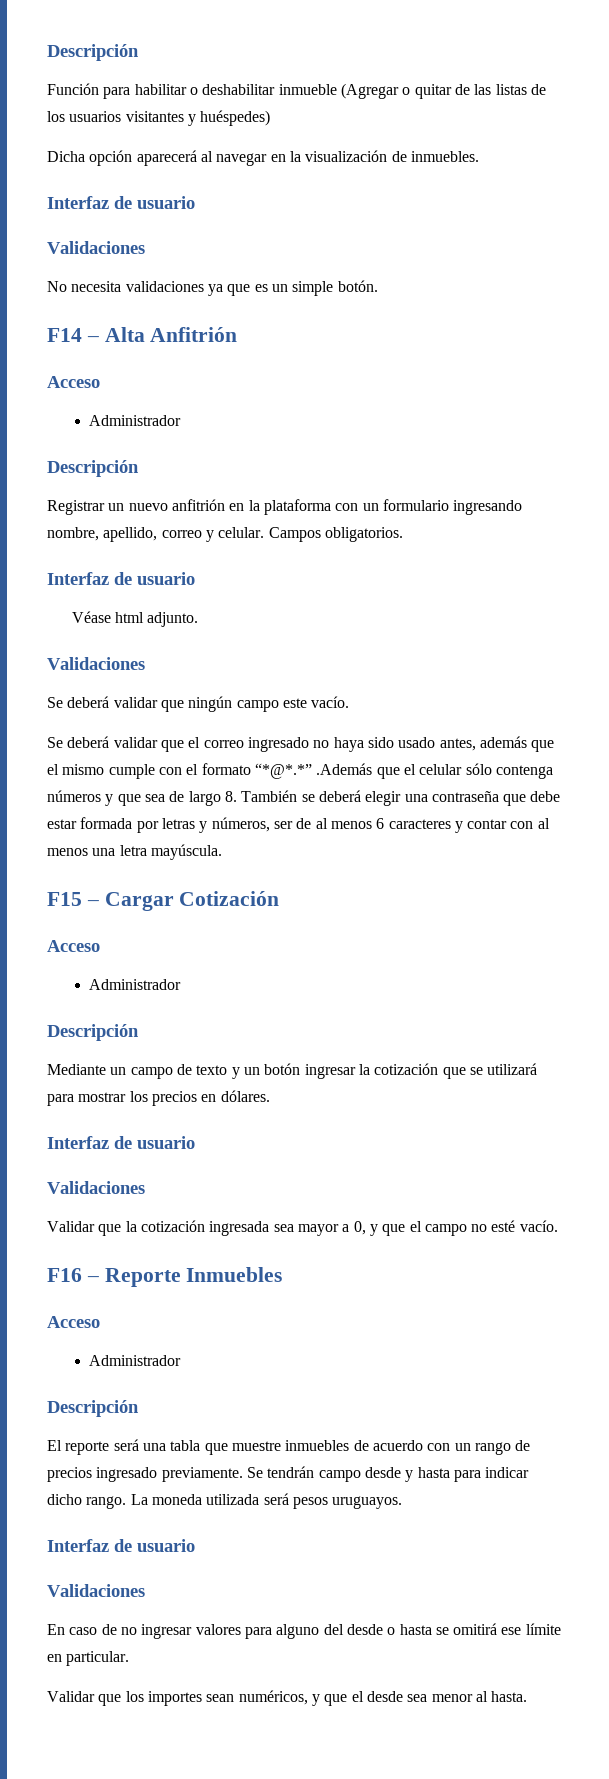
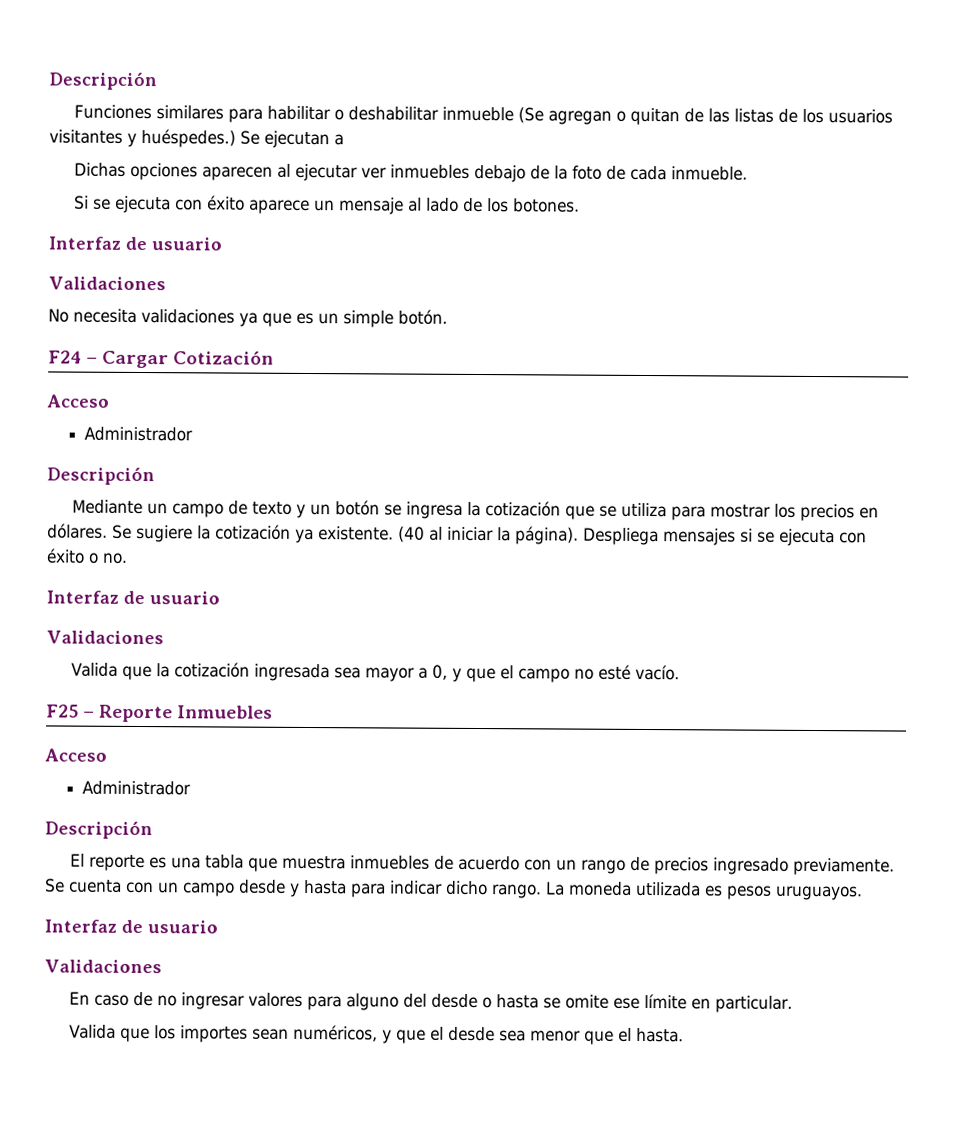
[47,44,139,61] [47,83,99,95] Descripción // Función -> [49,71,157,91] [74,104,225,120] Descripción // Funciones similares
[340,83,452,99] (Agregar o quitar -> [518,107,681,126] (Se agregan o quitan
[200,110,271,126] [47,150,479,166] huéspedes) // Dicha opción aparecerá al navegar en la visualización de inmuebles. -> [141,129,344,149] [74,162,749,183] [74,195,581,215] huéspedes.) Se ejecutan a // Dichas opciones aparecen al ejecutar ver inmuebles debajo de la foto de cada inmueble. // Si se ejecuta con éxito aparece un mensaje al lado de los botones.
[47,327,238,342] [47,376,100,388] [89,415,182,426] [47,460,139,477] [47,499,523,515] [47,527,403,542] [47,572,195,585] [71,611,199,627] [47,657,145,670] [47,696,350,712] [47,736,555,752] [47,763,553,779] [47,790,561,806] [47,817,550,833] [47,844,222,860] [47,892,82,906] F14 – Alta Anfitrión // Acceso // Administrador // Descripción // Registrar un nuevo anfitrión en la plataforma con un formulario ingresando nombre, apellido, correo y celular. Campos obligatorios. // Interfaz de usuario // Véase html adjunto. // Validaciones // Se deberá validar que ningún campo este vacío. // Se deberá validar que el correo ingresado no haya sido usado antes, además que el mismo cumple con el formato “*@*.*” .Además que el celular sólo contenga números y que sea de largo 8. También se deberá elegir una contraseña que debe estar formada por letras y números, ser de al menos 6 caracteres y contar con al menos una letra mayúscula. // F15 -> [48,350,82,364] F24
[304,1064,356,1079] ingresar -> [384,501,464,519] se ingresa
[487,1063,538,1075] utilizará -> [621,502,668,518] utiliza
[47,1136,195,1149] [47,1181,145,1194] [47,1221,95,1232] // Interfaz de usuario // Validaciones // Validar -> [112,524,867,547] [47,548,128,564] [46,590,220,605] [46,630,164,645] [71,662,119,677] Se sugiere la cotización ya existente. (40 al iniciar la página). Despliega mensajes si se ejecuta con éxito o no. // Interfaz de usuario // Validaciones // Valida
[47,1268,82,1282] F16 -> [46,704,79,718] F25
[113,1439,139,1451] será -> [149,857,168,869] es
[231,1441,281,1451] muestre -> [282,855,347,870] muestra
[267,1466,315,1478] tendrán -> [69,879,179,894] cuenta con un
[263,1493,289,1505] será -> [705,885,723,897] es
[453,1623,498,1635] omitirá -> [565,994,610,1009] omite
[47,1691,95,1702] Validar -> [69,1024,117,1039] Valida
[475,1691,488,1702] al -> [584,1027,633,1045] que el

